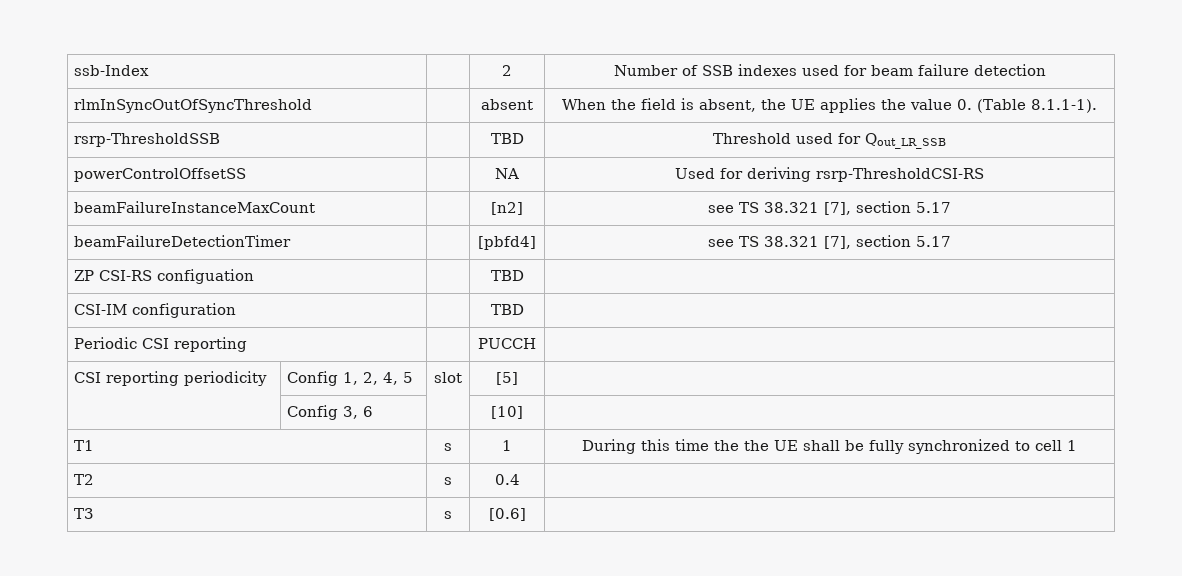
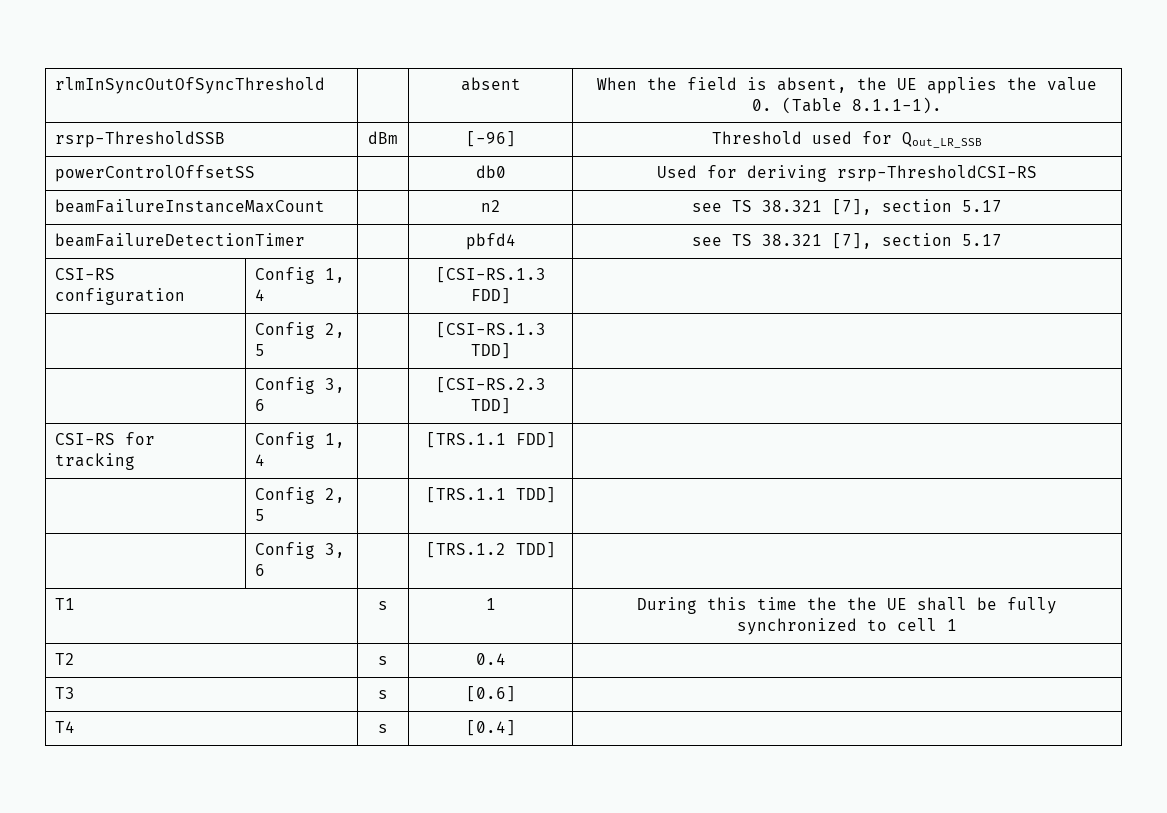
[73,65,149,76] [502,65,512,76] [613,64,1046,76] ssb-Index | | 2 | Number of SSB indexes used for beam failure detection // -> (55, 85) none
[490,133,524,144] | TBD -> [368,131,398,144] [465,131,516,147] dBm | [-96]
[495,168,519,179] NA -> [475,165,506,178] db0
[491,202,523,215] [n2] -> [480,200,501,212] n2
[478,236,536,250] [707,235,951,249] [73,269,254,284] [490,270,524,281] [73,303,236,318] [490,304,524,315] [73,337,247,352] [478,338,536,349] [73,371,267,386] [286,371,413,386] [434,372,462,383] [496,372,518,385] [286,405,373,420] [491,406,523,419] [pbfd4] | see TS 38.321 [7], section 5.17 // ZP CSI-RS configuation | | TBD | // CSI-IM configuration | | TBD | // Periodic CSI reporting | | PUCCH | // CSI reporting periodicity | Config 1, 2, 4, 5 | slot | [5] | // | Config 3, 6 | | [10] -> [465,233,516,250] [692,233,1002,249] [55,268,116,280] [55,288,186,305] [255,267,346,284] [255,289,266,301] [435,267,546,283] [470,288,511,304] [255,322,346,339] [255,344,266,356] [435,322,546,338] [470,343,511,359] [255,377,346,394] [255,399,266,411] [435,377,546,393] [470,398,511,414] [55,432,156,445] [55,453,136,470] [255,432,346,449] [255,454,266,466] [425,432,556,448] [255,487,346,504] [255,509,266,521] [425,487,556,503] [255,542,346,559] [255,564,266,576] [425,542,556,558] pbfd4 | see TS 38.321 [7], section 5.17 // CSI-RS configuration | Config 1, 4 | | [CSI-RS.1.3 FDD] | // | Config 2, 5 | | [CSI-RS.1.3 TDD] | // | Config 3, 6 | | [CSI-RS.2.3 TDD] | // CSI-RS for tracking | Config 1, 4 | | [TRS.1.1 FDD] | // | Config 2, 5 | | [TRS.1.1 TDD] | // | Config 3, 6 | | [TRS.1.2 TDD]
(526, 514) none -> [55,721,76,733] [378,724,388,733] [465,720,516,736] // T4 | s | [0.4] |

